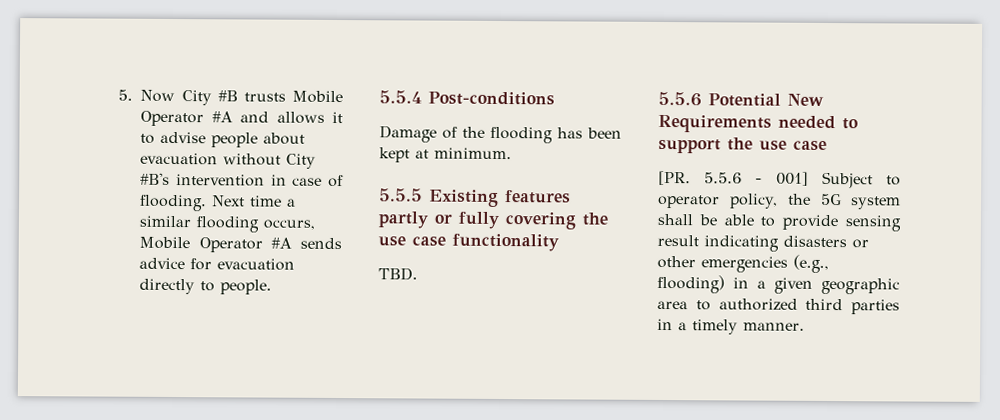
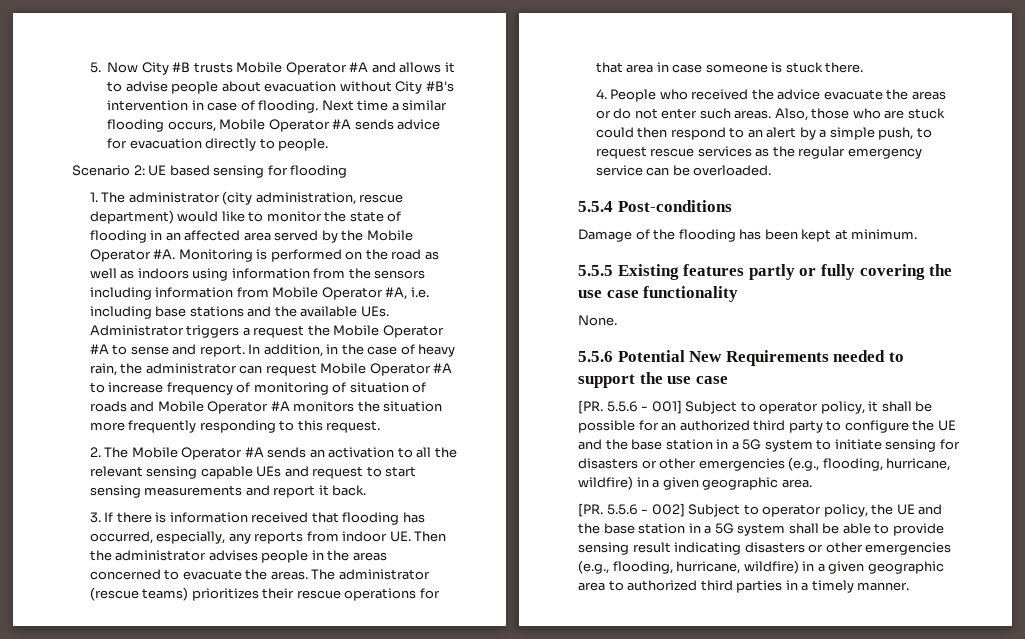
(273, 287) none -> [72,165,348,178] [89,191,404,205] [89,210,402,224] [89,230,413,243] [89,249,439,262] [89,268,426,281] [89,287,429,300] [89,306,389,319] [89,325,444,338] [89,344,456,357] [89,363,453,376] [89,382,427,395] [89,401,443,414] [89,420,381,433] [89,447,457,460] [89,466,417,479] [89,485,367,498] [89,512,425,525] [89,531,447,544] [89,550,387,563] [89,569,430,580] [89,587,440,601] [595,62,864,73] [595,89,946,102] [595,108,945,121] [595,127,932,140] [595,146,922,159] [595,165,772,176] // Scenario 2: UE based sensing for flooding // 1. The administrator (city administration, rescue department) would like to monitor the state of flooding in an affected area served by the Mobile Operator #A. Monitoring is performed on the road as well as indoors using information from the sensors including information from Mobile Operator #A, i.e. including base stations and the available UEs. Administrator triggers a request the Mobile Operator #A to sense and report. In addition, in the case of heavy rain, the administrator can request Mobile Operator #A to increase frequency of monitoring of situation of roads and Mobile Operator #A monitors the situation more frequently responding to this request. // 2. The Mobile Operator #A sends an activation to all the relevant sensing capable UEs and request to start sensing measurements and report it back. // 3. If there is information received that flooding has occurred, especially, any reports from indoor UE. Then the administrator advises people in the areas concerned to evacuate the areas. The administrator (rescue teams) prioritizes their rescue operations for that area in case someone is stuck there. // 4. People who received the advice evacuate the areas or do not enter such areas. Also, those who are stuck could then respond to an alert by a simple push, to request rescue services as the regular emergency service can be overloaded.
[378,267,418,281] TBD. -> [578,315,617,326] None.
[787,193,811,205] the -> [868,401,933,412] [578,420,956,433] [578,439,960,452] [578,457,951,471] [578,476,812,490] [578,503,943,517] [578,523,712,534] it shall be possible for an authorized third party to configure the UE and the base station in a 5G system to initiate sensing for disasters or other emergencies (e.g., flooding, hurricane, wildfire) in a given geographic area. // [PR. 5.5.6 - 002] Subject to operator policy, the UE and the base station in a
[657,274,725,294] flooding) -> [612,560,799,574] flooding, hurricane, wildfire)

